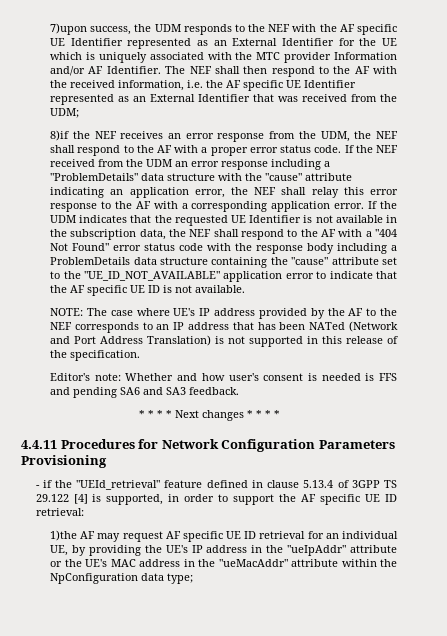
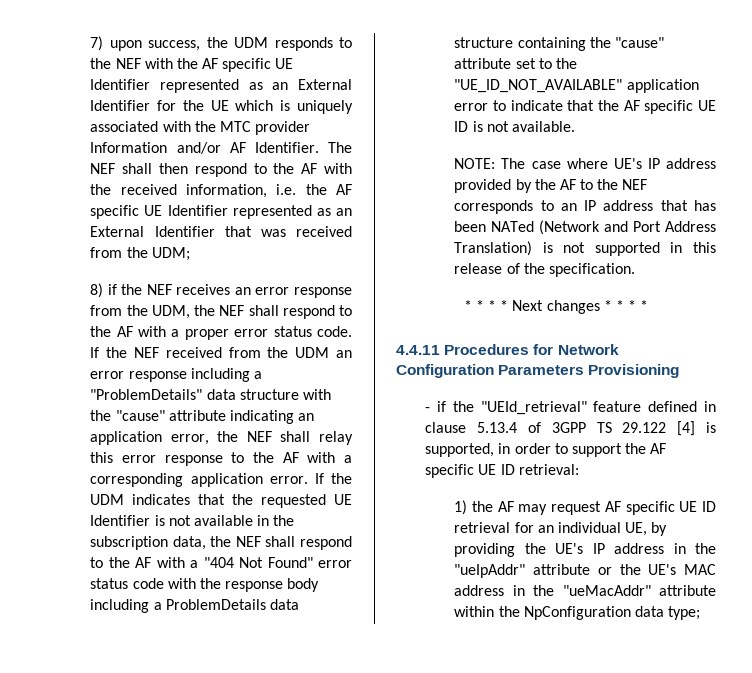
[50,23,88,35] 7)upon -> [90,36,142,51] 7) upon
[50,130,70,141] 8)if -> [90,283,117,298] 8) if
[50,373,398,381] [50,387,240,398] // Editor's note: Whether and how user's consent is needed is FFS and pending SA6 and SA3 feedback. -> (635, 270) none
[50,530,78,541] 1)the -> [454,500,494,515] 1) the

